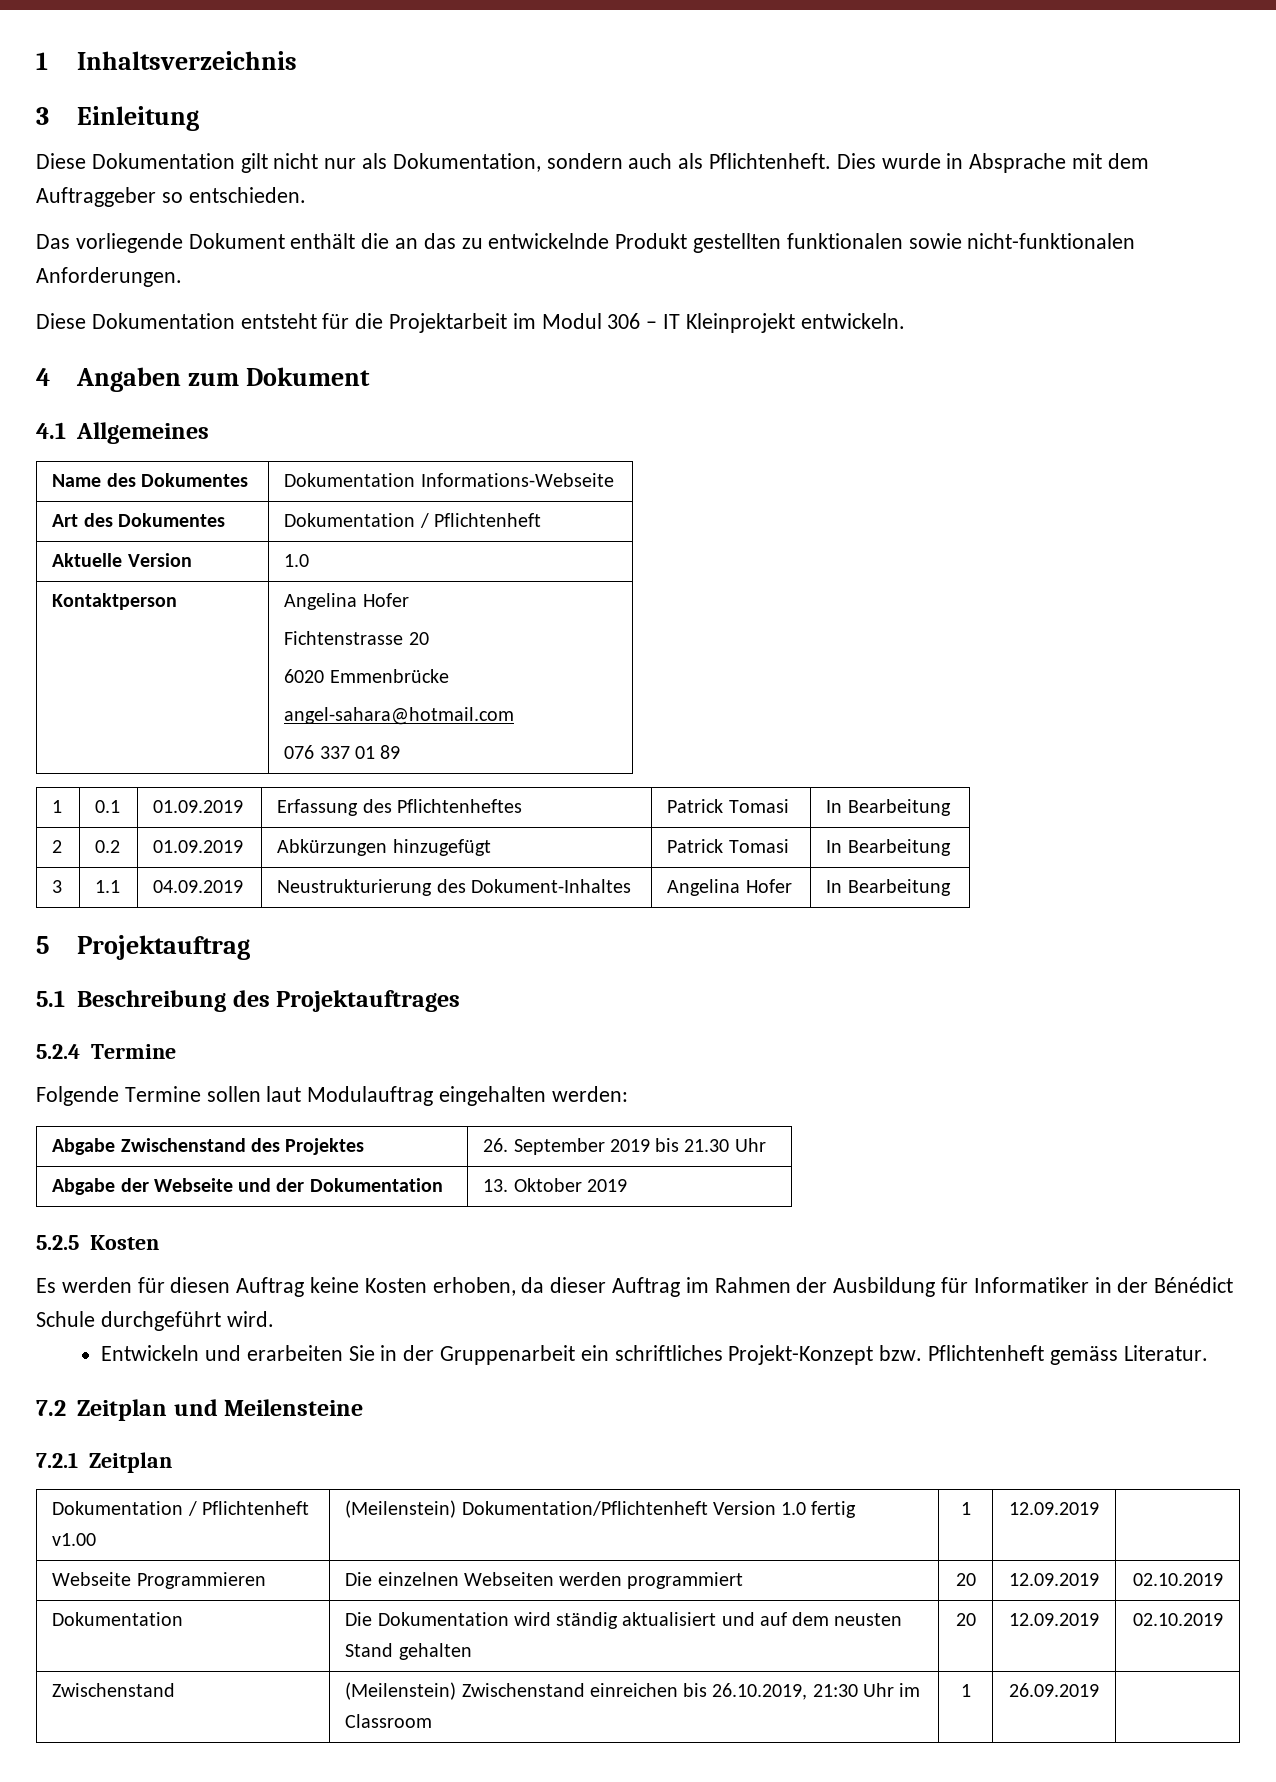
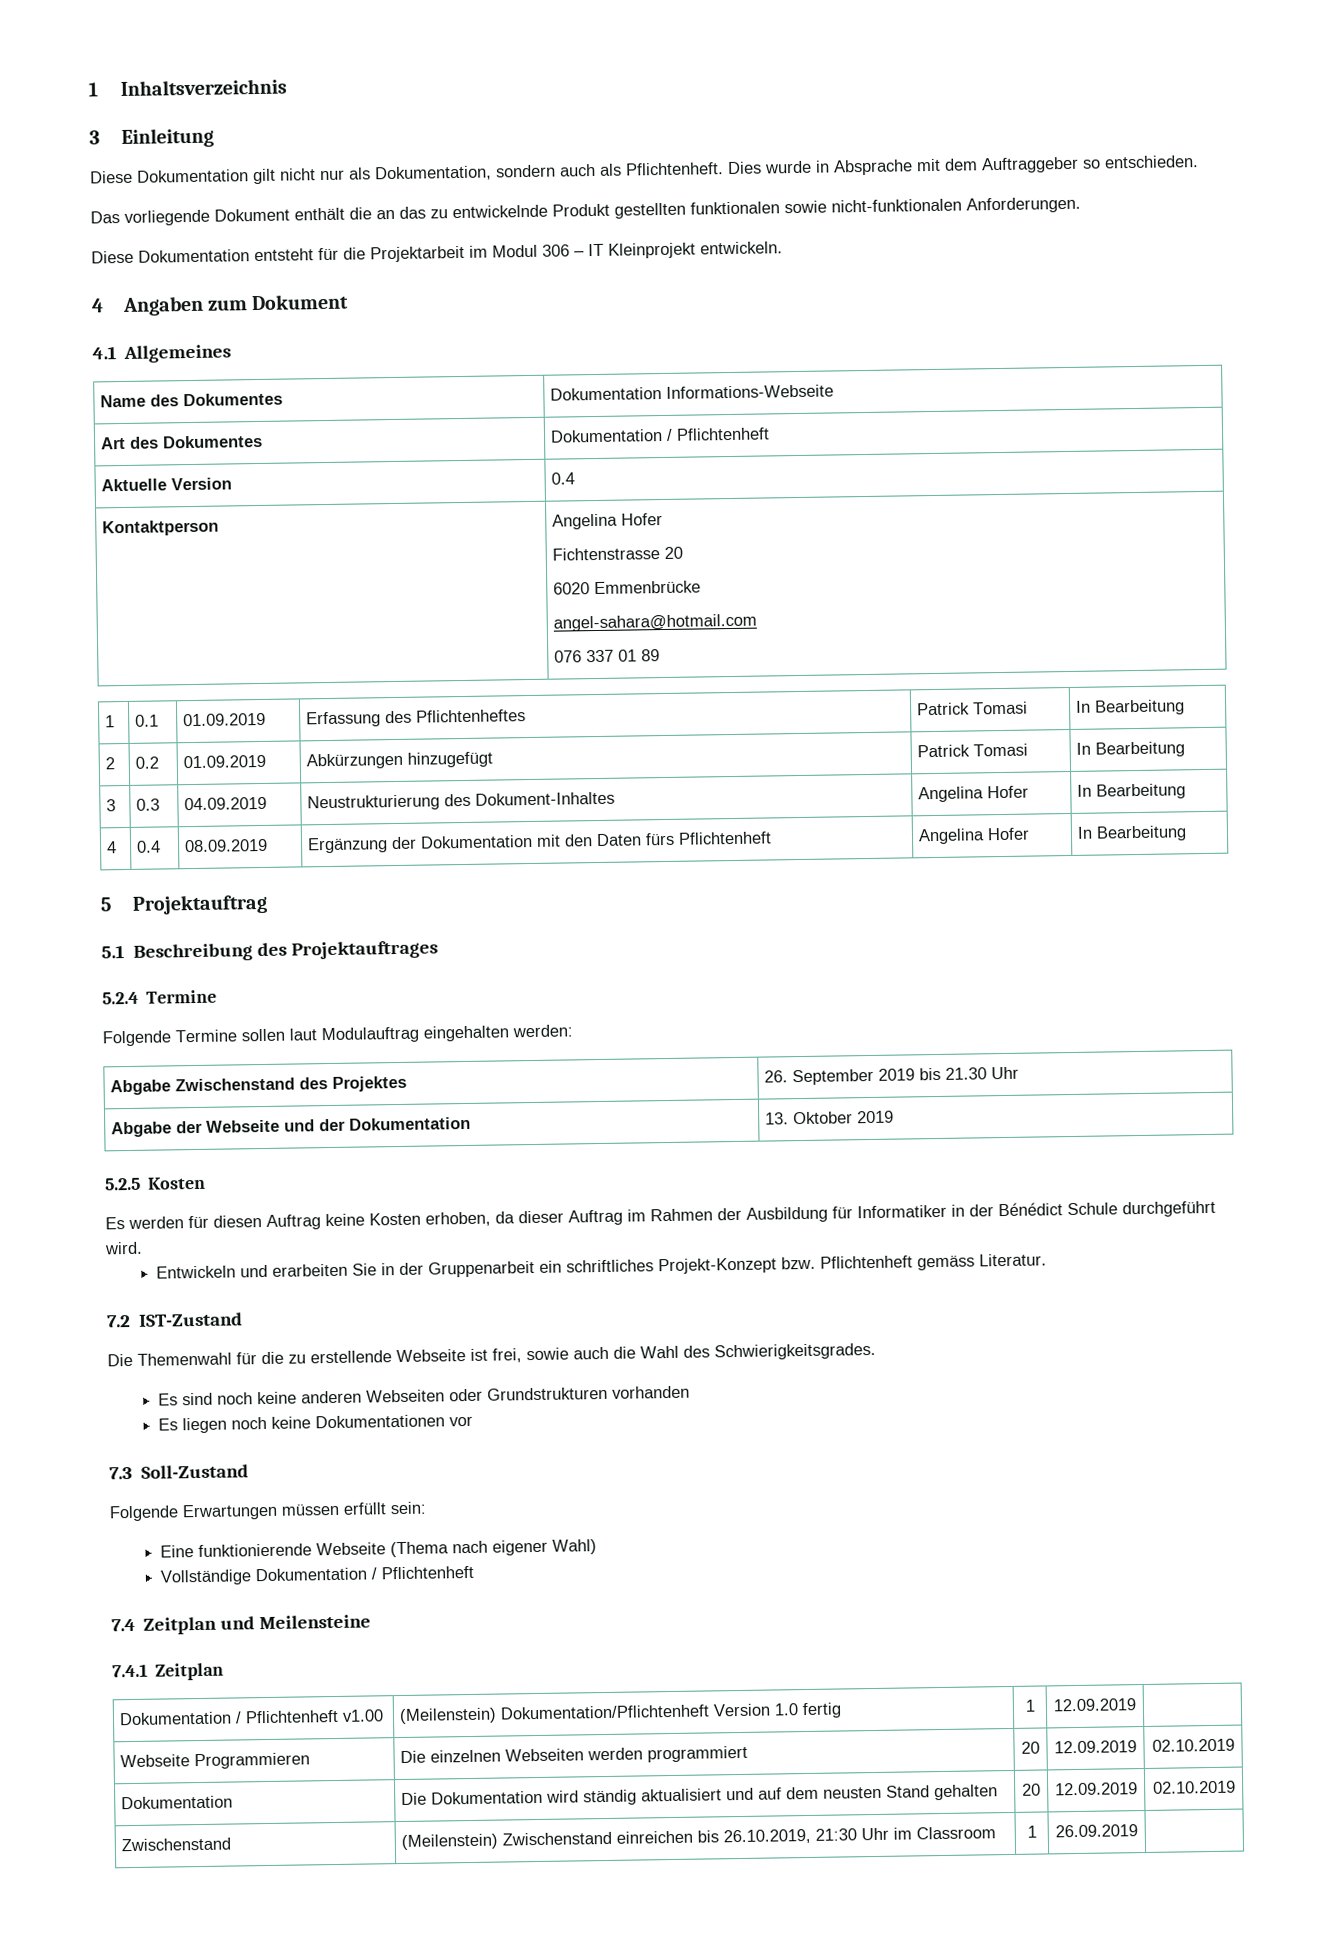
[284,554,310,567] 1.0 -> [551,472,576,485] 0.4
[95,880,121,893] 1.1 -> [136,798,161,811] 0.3
(951, 887) none -> [106,841,118,854] [136,840,162,853] [184,838,269,853] [307,831,773,854] [918,827,1031,845] [1077,825,1188,842] // 4 | 0.4 | 08.09.2019 | Ergänzung der Dokumentation mit den Daten fürs Pflichtenheft | Angelina Hofer | In Bearbeitung
(66, 1408) none -> [137,1312,243,1327] [107,1342,876,1367] [157,1385,690,1406] [157,1414,473,1434] [109,1464,249,1480] [109,1501,426,1522] [159,1539,597,1558] [159,1565,474,1586] [111,1618,136,1632] IST-Zustand // Die Themenwahl für die zu erstellende Webseite ist frei, sowie auch die Wahl des Schwierigkeitsgrades. // Es sind noch keine anderen Webseiten oder Grundstrukturen vorhanden // Es liegen noch keine Dokumentationen vor // 7.3 Soll-Zustand // Folgende Erwartungen müssen erfüllt sein: // Eine funktionierende Webseite (Thema nach eigener Wahl) // Vollständige Dokumentation / Pflichtenheft // 7.4
[36,1452,78,1468] 7.2.1 -> [112,1663,148,1678] 7.4.1

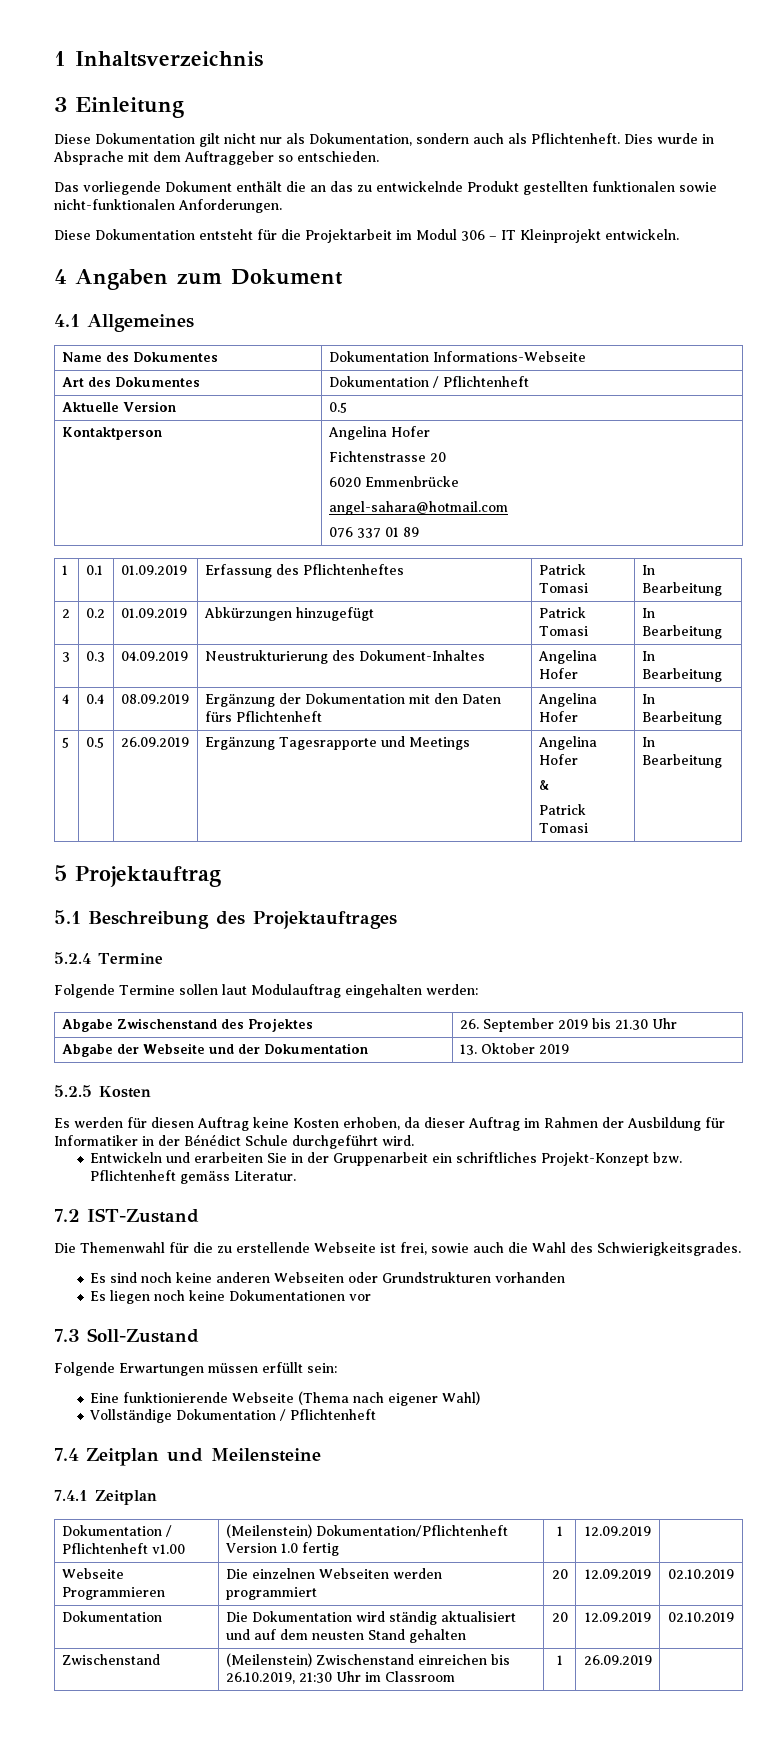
[551,472,576,485] 0.4 -> [328,402,347,413] 0.5
(1188, 833) none -> [61,737,69,748] [85,737,104,748] [120,737,189,747] [204,736,470,750] [537,736,597,750] [538,754,578,765] [538,780,550,790] [538,804,586,815] [538,823,588,833] [641,737,655,747] [641,754,722,768] // 5 | 0.5 | 26.09.2019 | Ergänzung Tagesrapporte und Meetings | Angelina Hofer // & // Patrick Tomasi | In Bearbeitung

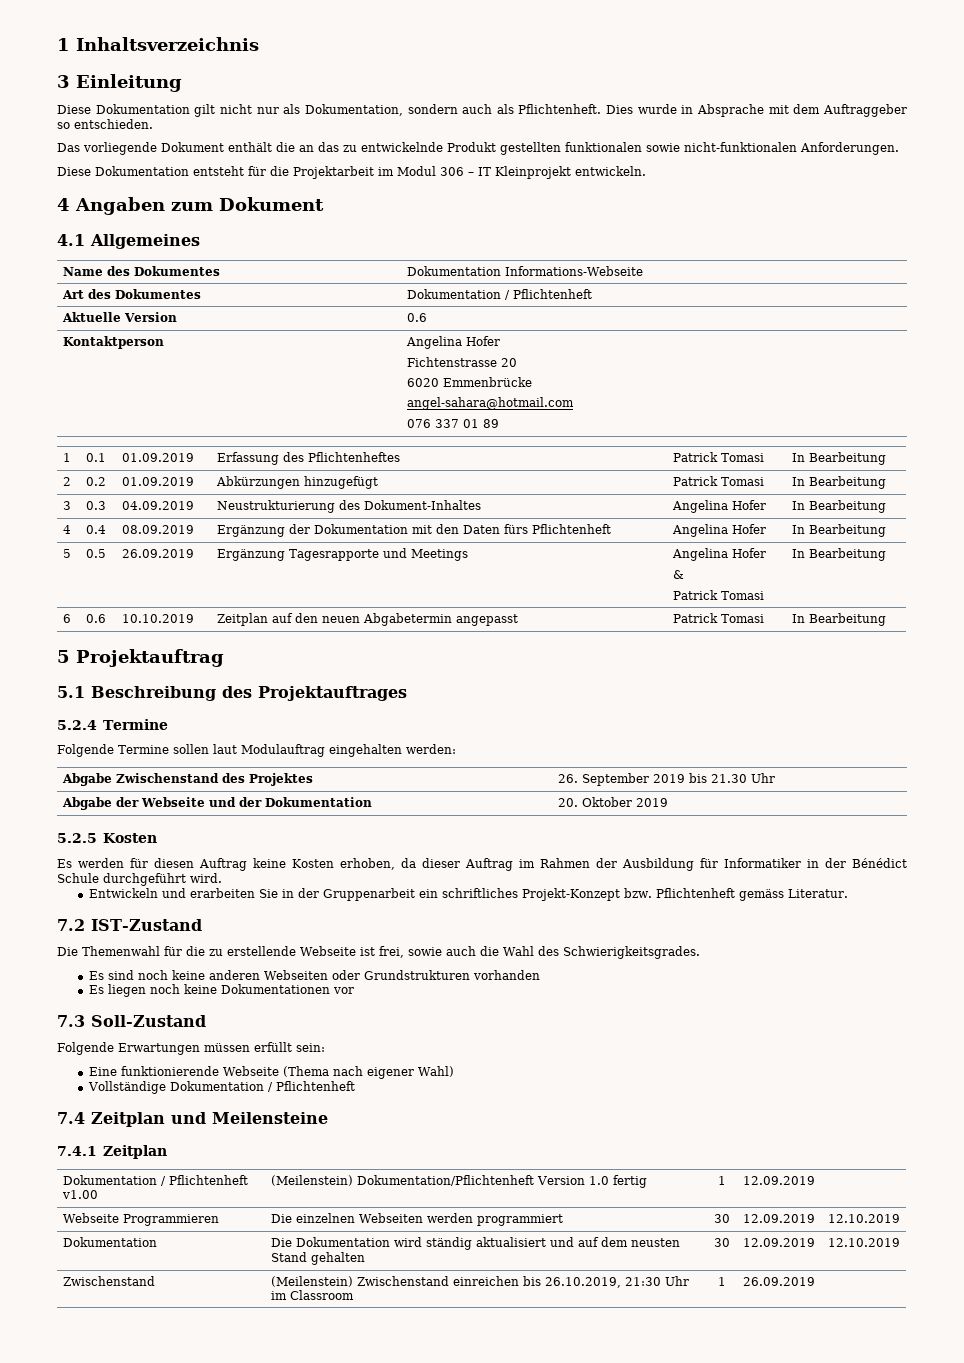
[328,402,347,413] 0.5 -> [406,313,427,322] 0.6
(722, 761) none -> [62,614,71,623] [85,614,106,623] [121,614,194,623] [216,613,518,626] [672,613,764,623] [791,613,886,626] // 6 | 0.6 | 10.10.2019 | Zeitplan auf den neuen Abgabetermin angepasst | Patrick Tomasi | In Bearbeitung
[459,1044,477,1055] 13. -> [557,798,578,807] 20.
[551,1569,568,1579] [584,1569,651,1579] [668,1569,734,1579] 20 | 12.09.2019 | 02.10.2019 -> [714,1214,730,1223] [743,1214,815,1223] [827,1214,900,1223] 30 | 12.09.2019 | 12.10.2019
[551,1612,568,1622] [584,1612,651,1622] [668,1612,734,1622] 20 | 12.09.2019 | 02.10.2019 -> [714,1238,730,1247] [743,1238,815,1247] [827,1238,900,1247] 30 | 12.09.2019 | 12.10.2019

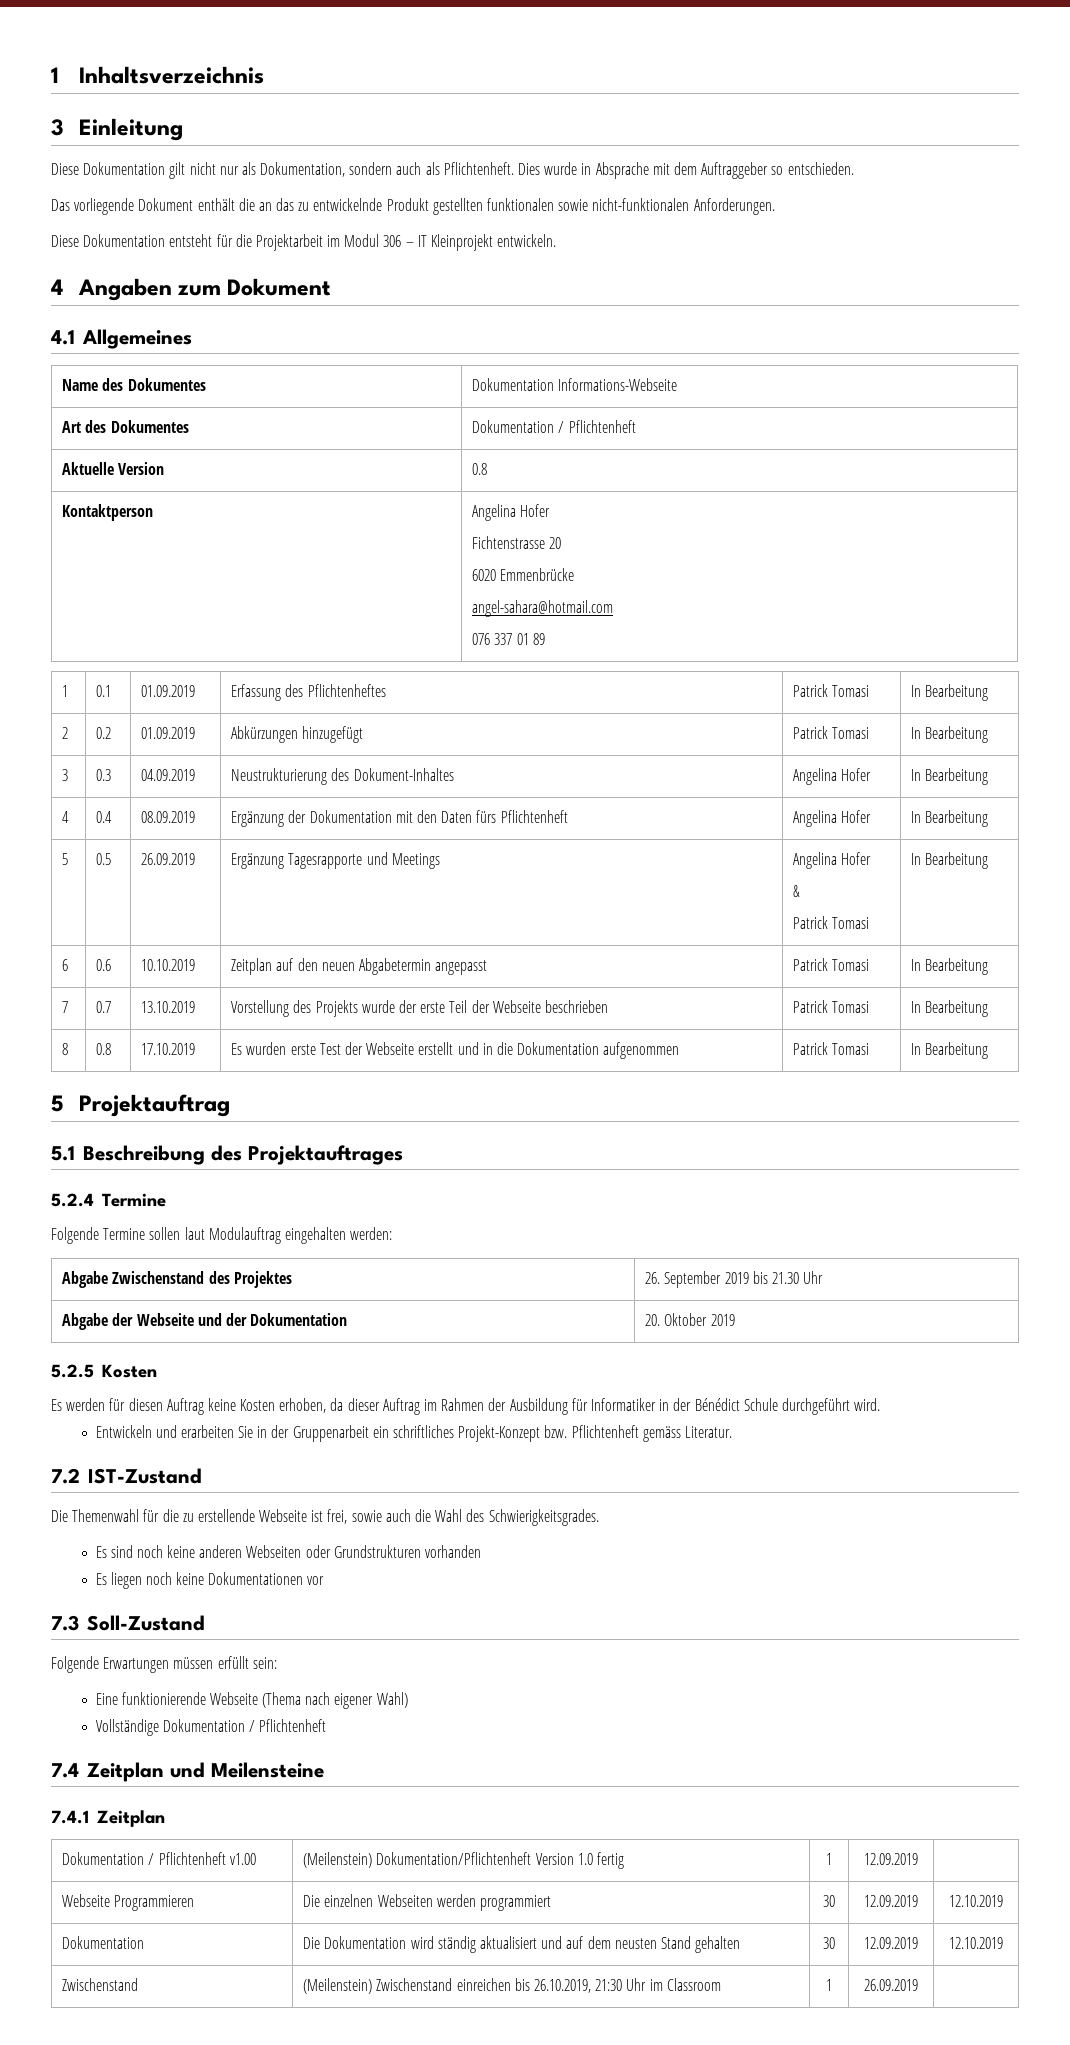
[406,313,427,322] 0.6 -> [472,463,488,475] 0.8
(886, 619) none -> [62,1001,69,1013] [96,1001,112,1013] [141,1001,196,1013] [231,1000,608,1017] [793,1000,870,1013] [911,1000,989,1017] [62,1043,69,1055] [96,1043,112,1055] [141,1043,196,1055] [231,1042,680,1059] [793,1042,870,1055] [911,1042,989,1059] // 7 | 0.7 | 13.10.2019 | Vorstellung des Projekts wurde der erste Teil der Webseite beschrieben | Patrick Tomasi | In Bearbeitung // 8 | 0.8 | 17.10.2019 | Es wurden erste Test der Webseite erstellt und in die Dokumentation aufgenommen | Patrick Tomasi | In Bearbeitung

